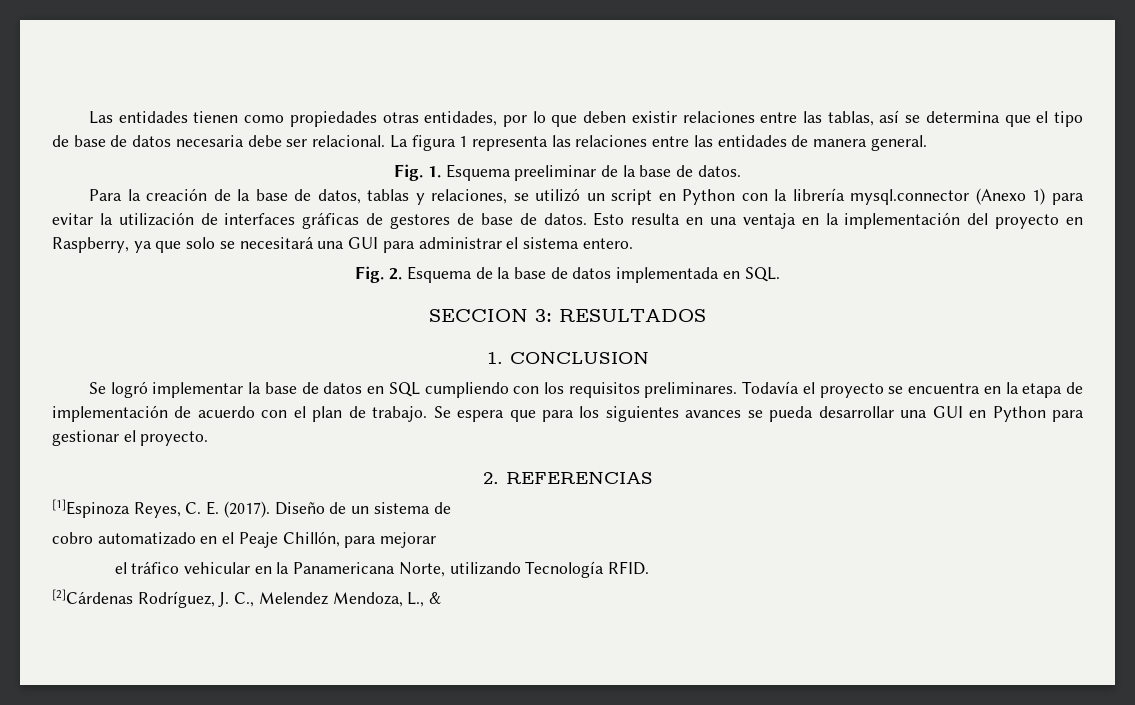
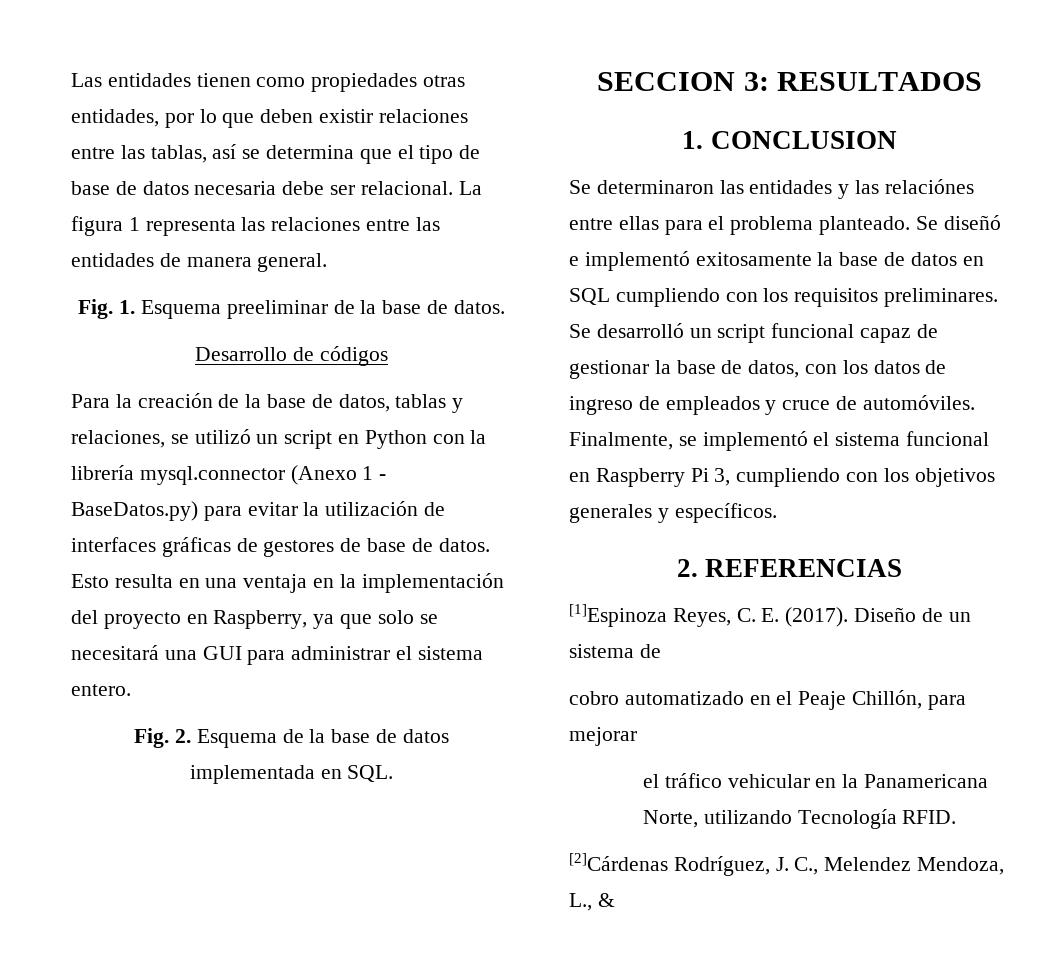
(741, 171) none -> [195,346,388,366] // Desarrollo de códigos
[1032,188,1046,205] 1) -> [362,466,387,480] [71,501,198,521] 1 - BaseDatos.py)
[110,381,244,398] logró implementar -> [596,179,974,199] [569,215,1001,235] [569,251,812,271] determinaron las entidades y las relaciónes entre ellas para el problema planteado. Se diseñó e implementó exitosamente
[742,381,1083,398] [52,405,1085,422] [52,430,209,446] Todavía el proyecto se encuentra en la etapa de implementación de acuerdo con el plan de trabajo. Se espera que para los siguientes avances se pueda desarrollar una GUI en Python para gestionar el proyecto. -> [569,323,938,343] [569,360,947,379] [569,395,975,415] [569,431,990,451] [569,468,995,487] [569,503,777,523] Se desarrolló un script funcional capaz de gestionar la base de datos, con los datos de ingreso de empleados y cruce de automóviles. Finalmente, se implementó el sistema funcional en Raspberry Pi 3, cumpliendo con los objetivos generales y específicos.

